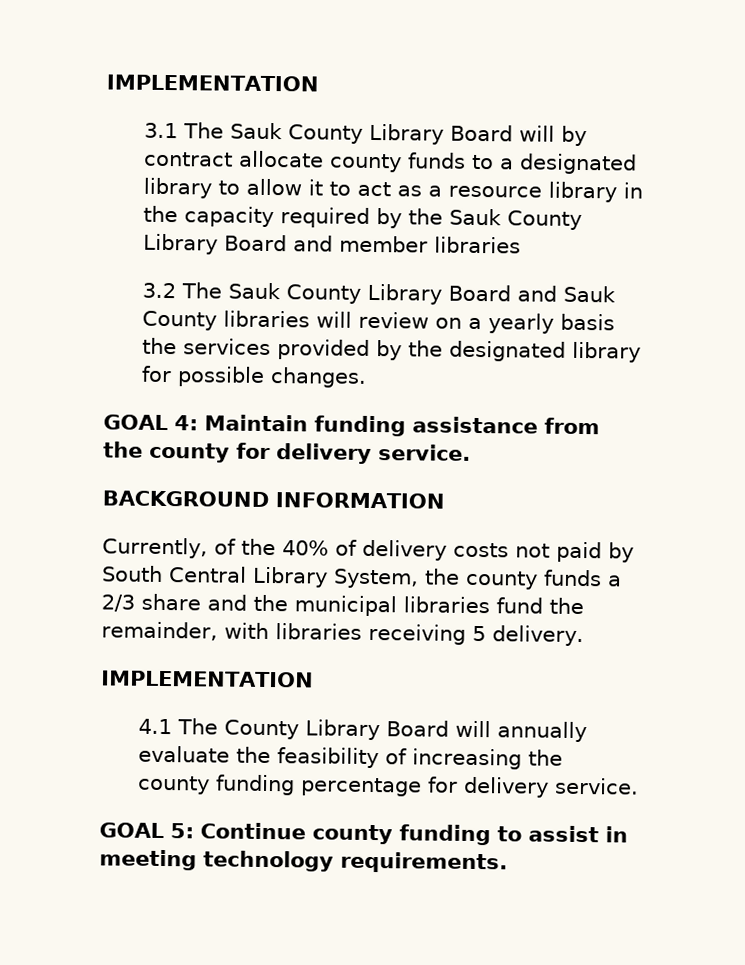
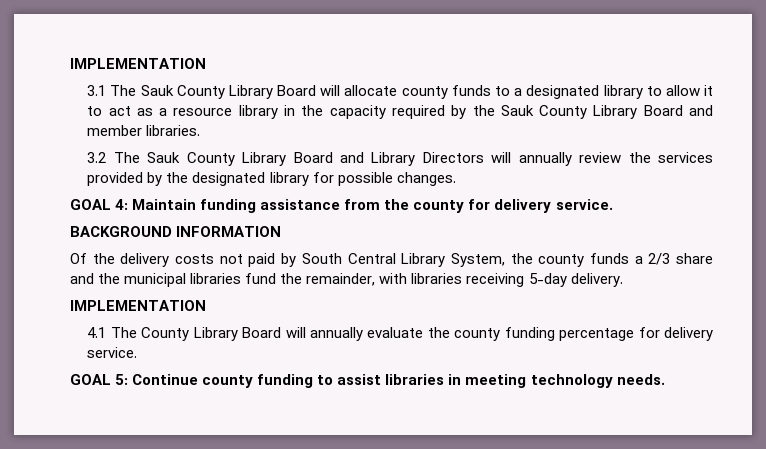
[560,125,587,147] [143,151,233,167] by contract -> (341, 90) none
[433,236,521,254] libraries -> [146,125,201,136] libraries.
[562,285,616,303] [141,310,615,334] Sauk County libraries will review on a yearly basis -> [371,152,622,166] Library Directors will annually review
[102,537,357,559] Currently, of the 40% of -> [70,253,115,264] Of the
[472,625,486,642] 5 -> [528,273,567,287] 5-day
[276,747,563,770] feasibility of increasing the -> (450, 332) none
(599, 834) none -> [385,374,445,385] libraries
[340,851,508,874] requirements. -> [616,374,665,385] needs.

